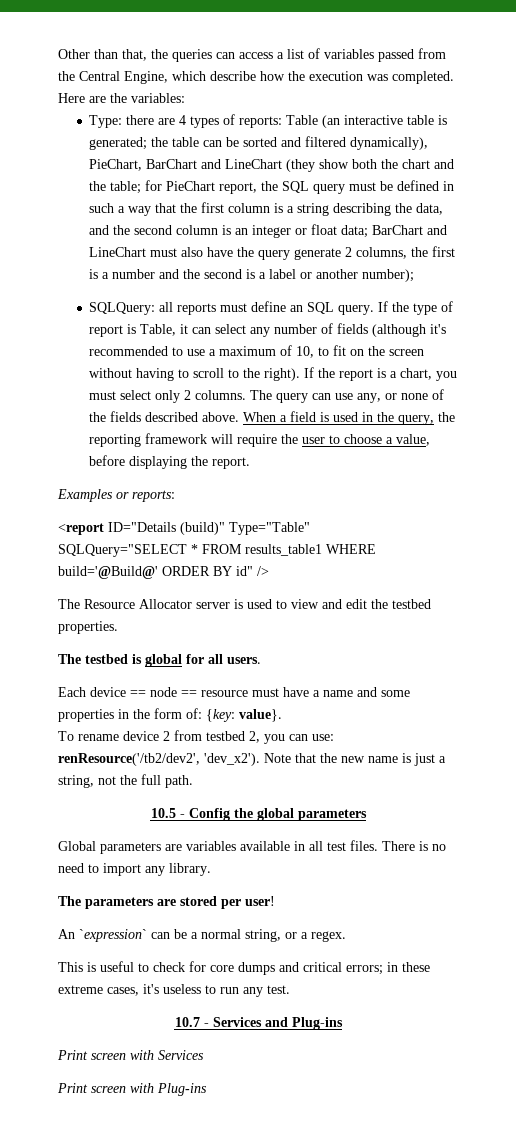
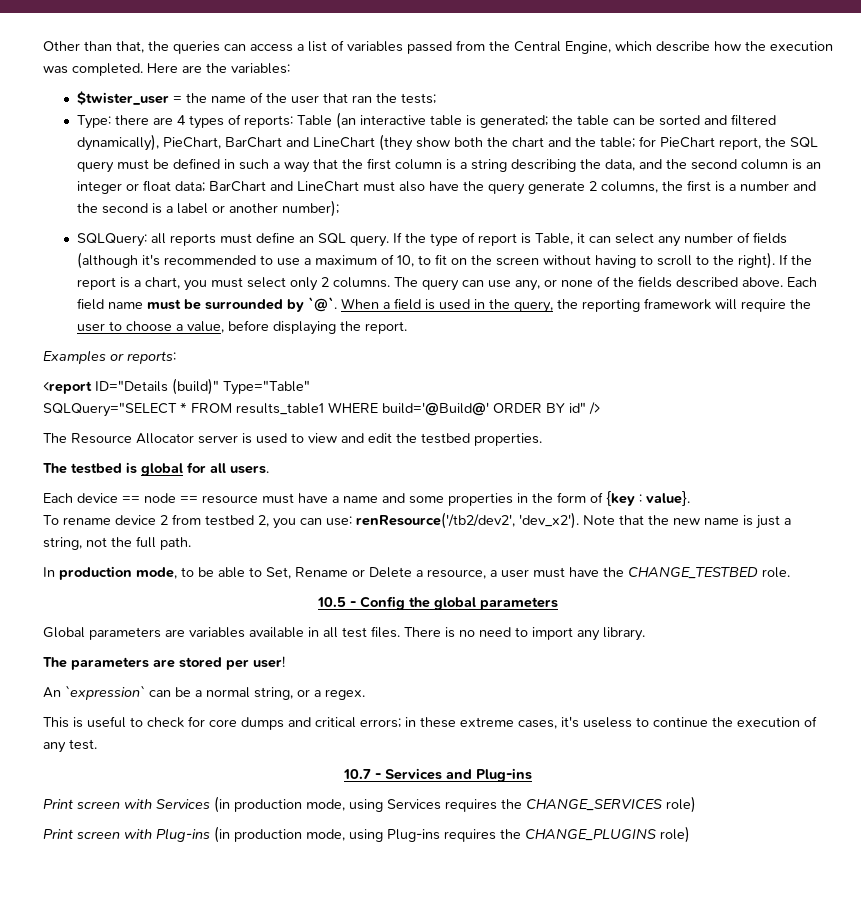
(185, 98) none -> [76,91,436,105] // $twister_user = the name of the user that ran the tests;
(240, 417) none -> [786,277,817,287] [76,297,337,312] Each field name must be surrounded by `@`.
[186,708,235,722] of: {key: -> [590,491,642,506] of {key :
(193, 781) none -> [43,566,790,580] // In production mode, to be able to Set, Rename or Delete a resource, a user must have the CHANGE_TESTBED role.
[220,987,239,994] run -> [653,716,817,727] continue the execution of
[57,1083,207,1096] // Print screen with Plug-ins -> [214,796,696,813] [43,826,690,843] (in production mode, using Services requires the CHANGE_SERVICES role) // Print screen with Plug-ins (in production mode, using Plug-ins requires the CHANGE_PLUGINS role)

